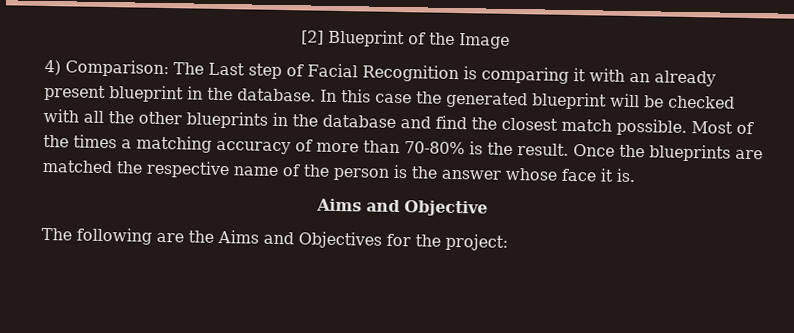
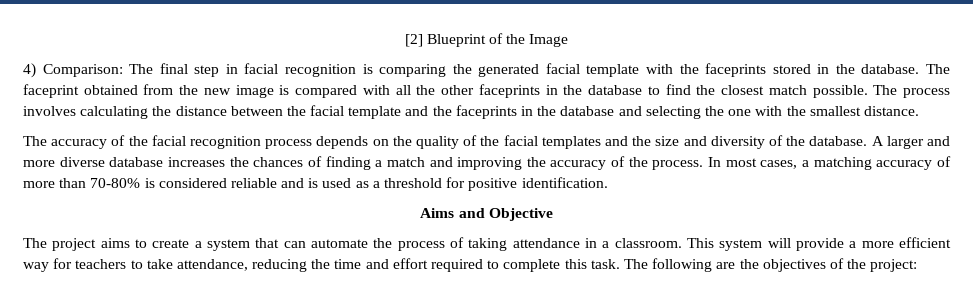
[208,62,716,87] [44,84,735,110] Last step of Facial Recognition is comparing it with an already present blueprint in the database. In this case the generated blueprint will be checked -> [159,63,950,77] [23,84,358,98] final step in facial recognition is comparing the generated facial template with the faceprints stored in the database. The faceprint obtained from the new image is compared
[186,111,431,129] blueprints in the database and -> [478,84,660,98] faceprints in the database to
[691,121,754,135] [43,134,117,149] Most of the times -> [873,85,951,98] [23,105,919,119] [23,135,951,149] [23,156,798,170] The process involves calculating the distance between the facial template and the faceprints in the database and selecting the one with the smallest distance. // The accuracy of the facial recognition process depends on the quality of the facial templates and the size and diversity of the database. A larger and more diverse database increases the chances of finding a match and improving the accuracy of the process. In most cases,
[487,142,763,162] [42,159,635,183] [316,198,488,217] [41,227,411,249] the result. Once the blueprints are matched the respective name of the person is the answer whose face it is. // Aims and Objective // The following are the Aims and Objectives for -> [158,177,608,191] [420,208,553,221] [23,237,952,251] [23,258,844,272] considered reliable and is used as a threshold for positive identification. // Aims and Objective // The project aims to create a system that can automate the process of taking attendance in a classroom. This system will provide a more efficient way for teachers to take attendance, reducing the time and effort required to complete this task. The following are the objectives of

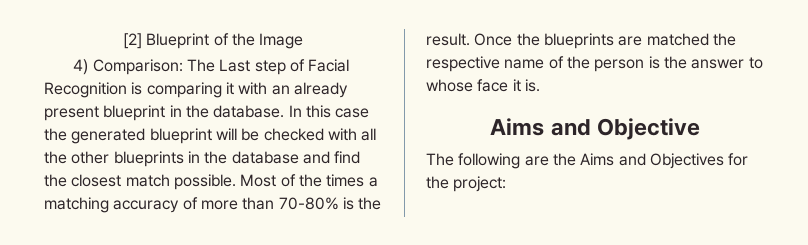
[159,63,950,77] [23,84,358,98] final step in facial recognition is comparing the generated facial template with the faceprints stored in the database. The faceprint obtained from the new image is compared -> [219,59,350,75] [44,82,348,98] [44,105,370,121] [44,128,324,144] Last step of Facial Recognition is comparing it with an already present blueprint in the database. In this case the generated blueprint will be checked
[478,84,660,98] faceprints in the database to -> [113,151,330,167] blueprints in the database and
[873,85,951,98] [23,105,919,119] [23,135,951,149] [23,156,798,170] The process involves calculating the distance between the facial template and the faceprints in the database and selecting the one with the smallest distance. // The accuracy of the facial recognition process depends on the quality of the facial templates and the size and diversity of the database. A larger and more diverse database increases the chances of finding a match and improving the accuracy of the process. In most cases, -> [240,174,365,187] Most of the times
[158,177,608,191] [420,208,553,221] [23,237,952,251] [23,258,844,272] considered reliable and is used as a threshold for positive identification. // Aims and Objective // The project aims to create a system that can automate the process of taking attendance in a classroom. This system will provide a more efficient way for teachers to take attendance, reducing the time and effort required to complete this task. The following are the objectives of -> [358,197,382,210] [426,33,736,49] [426,56,763,72] [426,79,540,92] [490,118,700,140] [426,153,749,169] the result. Once the blueprints are matched the respective name of the person is the answer to whose face it is. // Aims and Objective // The following are the Aims and Objectives for

